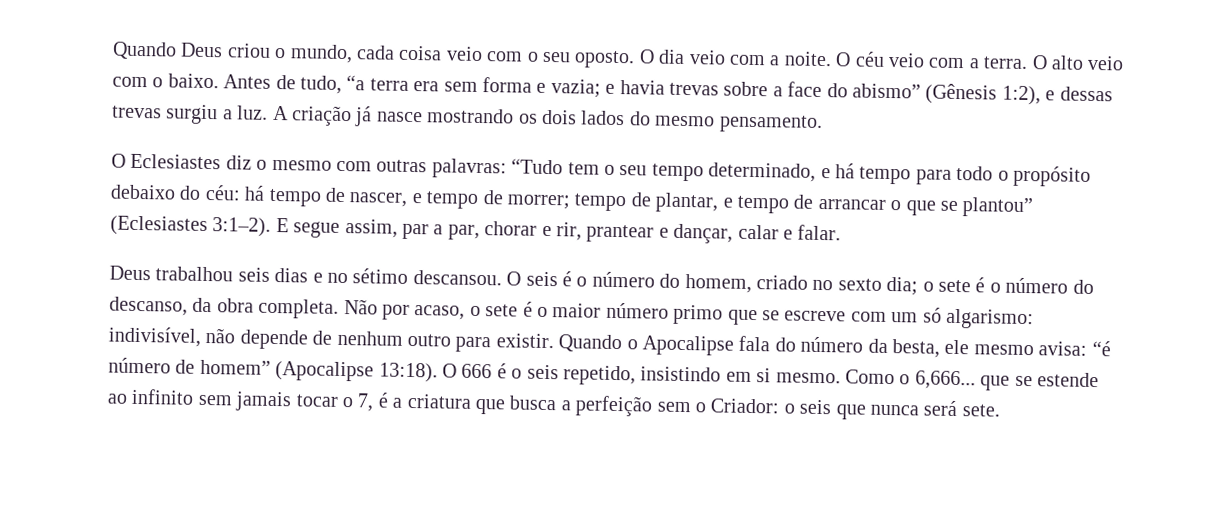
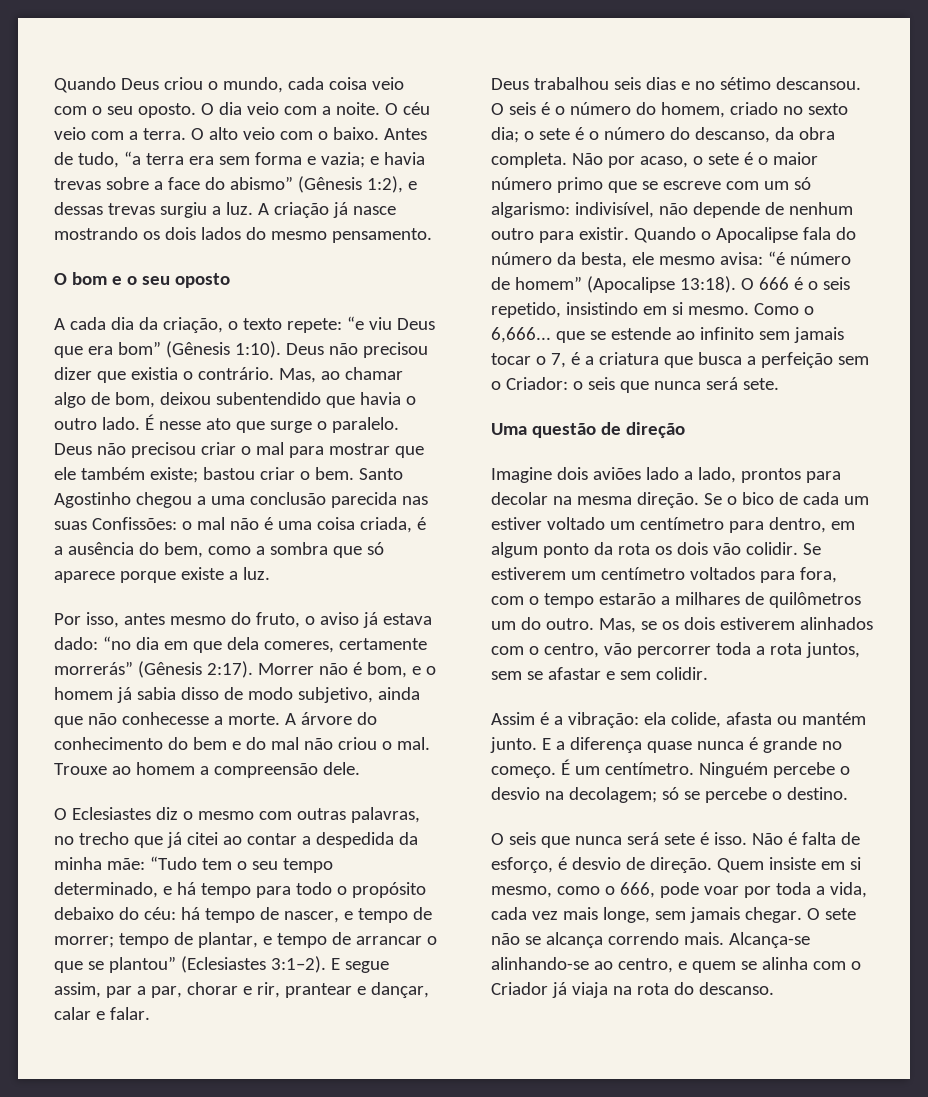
(823, 124) none -> [54,272,230,288] [54,316,435,333] [54,341,428,358] [54,367,403,383] [54,392,416,408] [54,414,399,433] [54,442,424,458] [54,467,403,483] [54,492,428,508] [54,517,426,533] [54,542,384,558] [54,567,270,583] [54,612,432,628] [54,636,427,653] [54,661,436,678] [54,687,420,703] [54,712,377,728] [54,737,430,750] [54,762,360,778] // O bom e o seu oposto // A cada dia da criação, o texto repete: “e viu Deus que era bom” (Gênesis 1:10). Deus não precisou dizer que existia o contrário. Mas, ao chamar algo de bom, deixou subentendido que havia o outro lado. É nesse ato que surge o paralelo. Deus não precisou criar o mal para mostrar que ele também existe; bastou criar o bem. Santo Agostinho chegou a uma conclusão parecida nas suas Confissões: o mal não é uma coisa criada, é a ausência do bem, como a sombra que só aparece porque existe a luz. // Por isso, antes mesmo do fruto, o aviso já estava dado: “no dia em que dela comeres, certamente morrerás” (Gênesis 2:17). Morrer não é bom, e o homem já sabia disso de modo subjetivo, ainda que não conhecesse a morte. A árvore do conhecimento do bem e do mal não criou o mal. Trouxe ao homem a compreensão dele.
[431,158,507,179] palavras: -> [350,807,420,823] [54,832,418,848] [54,857,145,870] palavras, no trecho que já citei ao contar a despedida da minha mãe:
(1000, 410) none -> [491,422,685,438] [491,467,841,483] [491,492,869,508] [491,517,855,533] [491,542,821,558] [491,567,837,583] [491,592,861,608] [491,617,873,633] [491,642,860,658] [491,667,708,680] [491,712,866,728] [490,737,842,753] [491,759,850,778] [491,787,848,803] [491,832,860,848] [491,857,861,873] [491,882,867,898] [491,907,856,923] [491,932,810,948] [491,957,861,973] [491,982,774,998] // Uma questão de direção // Imagine dois aviões lado a lado, prontos para decolar na mesma direção. Se o bico de cada um estiver voltado um centímetro para dentro, em algum ponto da rota os dois vão colidir. Se estiverem um centímetro voltados para fora, com o tempo estarão a milhares de quilômetros um do outro. Mas, se os dois estiverem alinhados com o centro, vão percorrer toda a rota juntos, sem se afastar e sem colidir. // Assim é a vibração: ela colide, afasta ou mantém junto. E a diferença quase nunca é grande no começo. É um centímetro. Ninguém percebe o desvio na decolagem; só se percebe o destino. // O seis que nunca será sete é isso. Não é falta de esforço, é desvio de direção. Quem insiste em si mesmo, como o 666, pode voar por toda a vida, cada vez mais longe, sem jamais chegar. O sete não se alcança correndo mais. Alcança-se alinhando-se ao centro, e quem se alinha com o Criador já viaja na rota do descanso.

